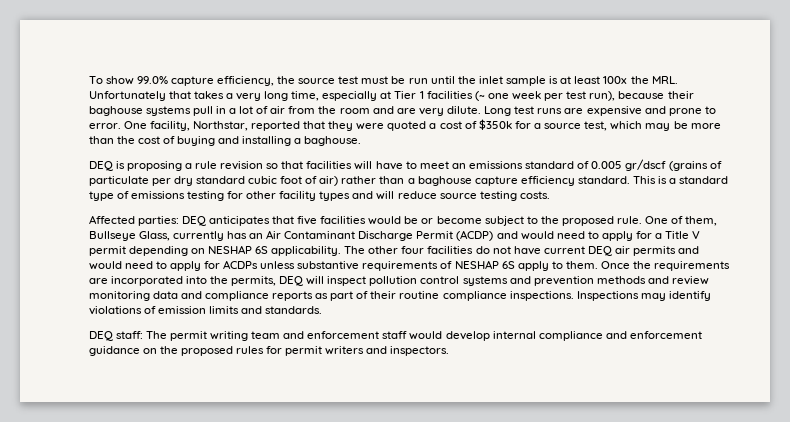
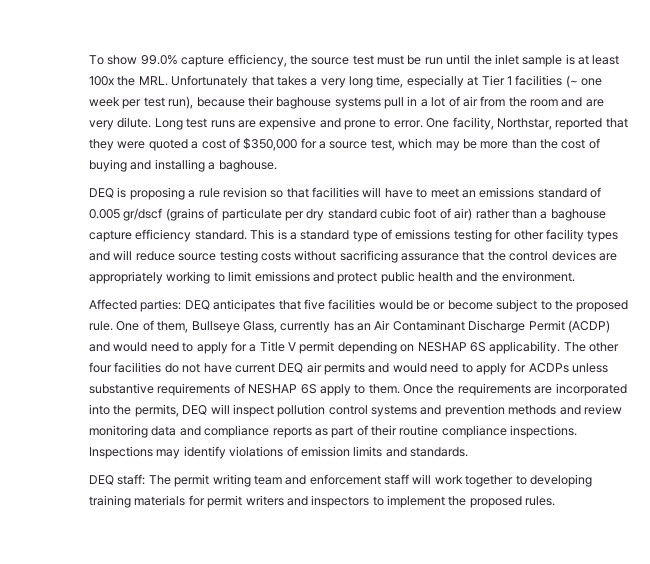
[478,119,512,130] $350k -> [243,138,298,151] $350,000
[519,191,550,199] costs. -> [260,250,617,263] [89,271,576,284] costs without sacrificing assurance that the control devices are appropriately working to limit emissions and protect public health and the environment.
[409,331,702,341] [88,346,450,356] would develop internal compliance and enforcement guidance on the proposed rules for permit writers and inspectors. -> [412,474,592,487] [89,495,556,508] will work together to developing training materials for permit writers and inspectors to implement the proposed rules.

